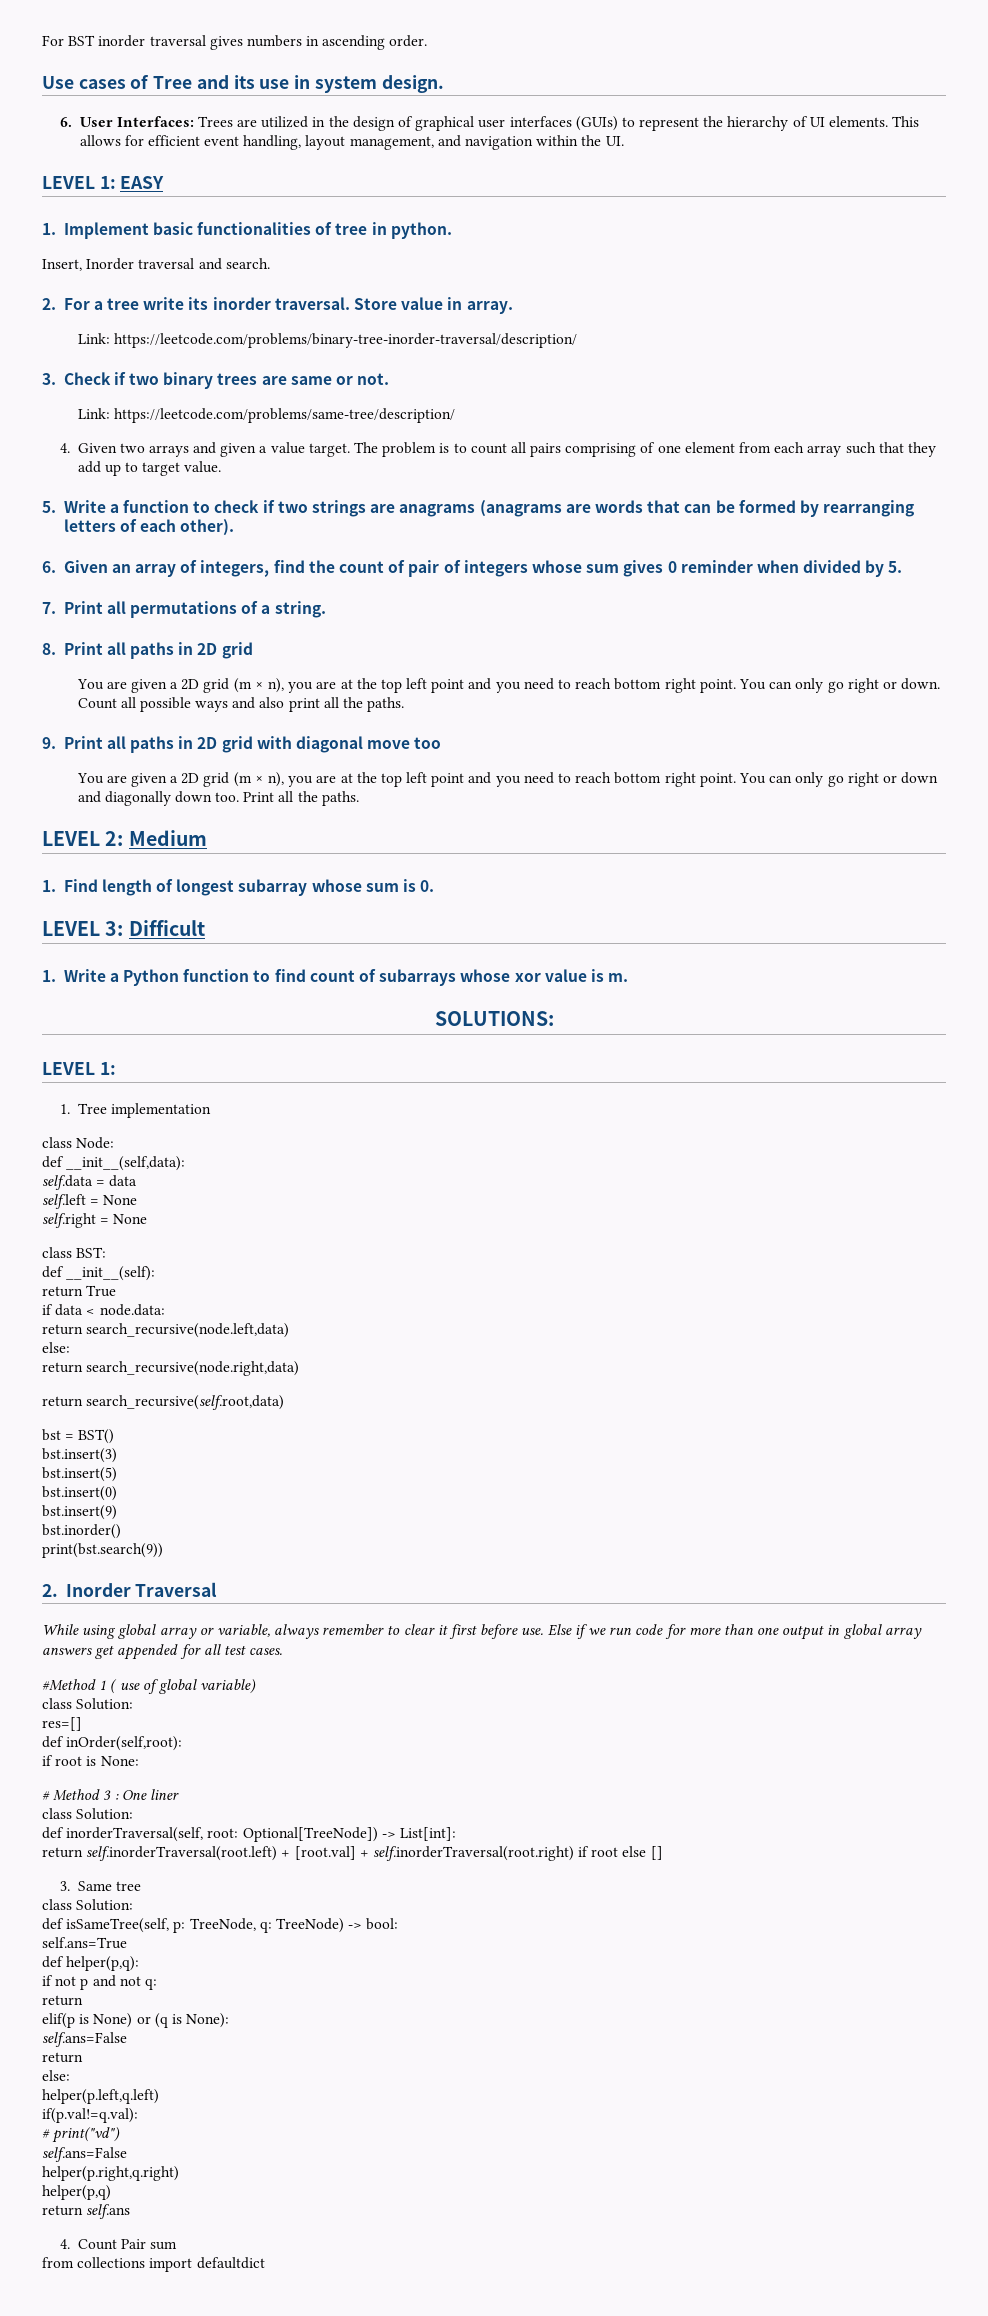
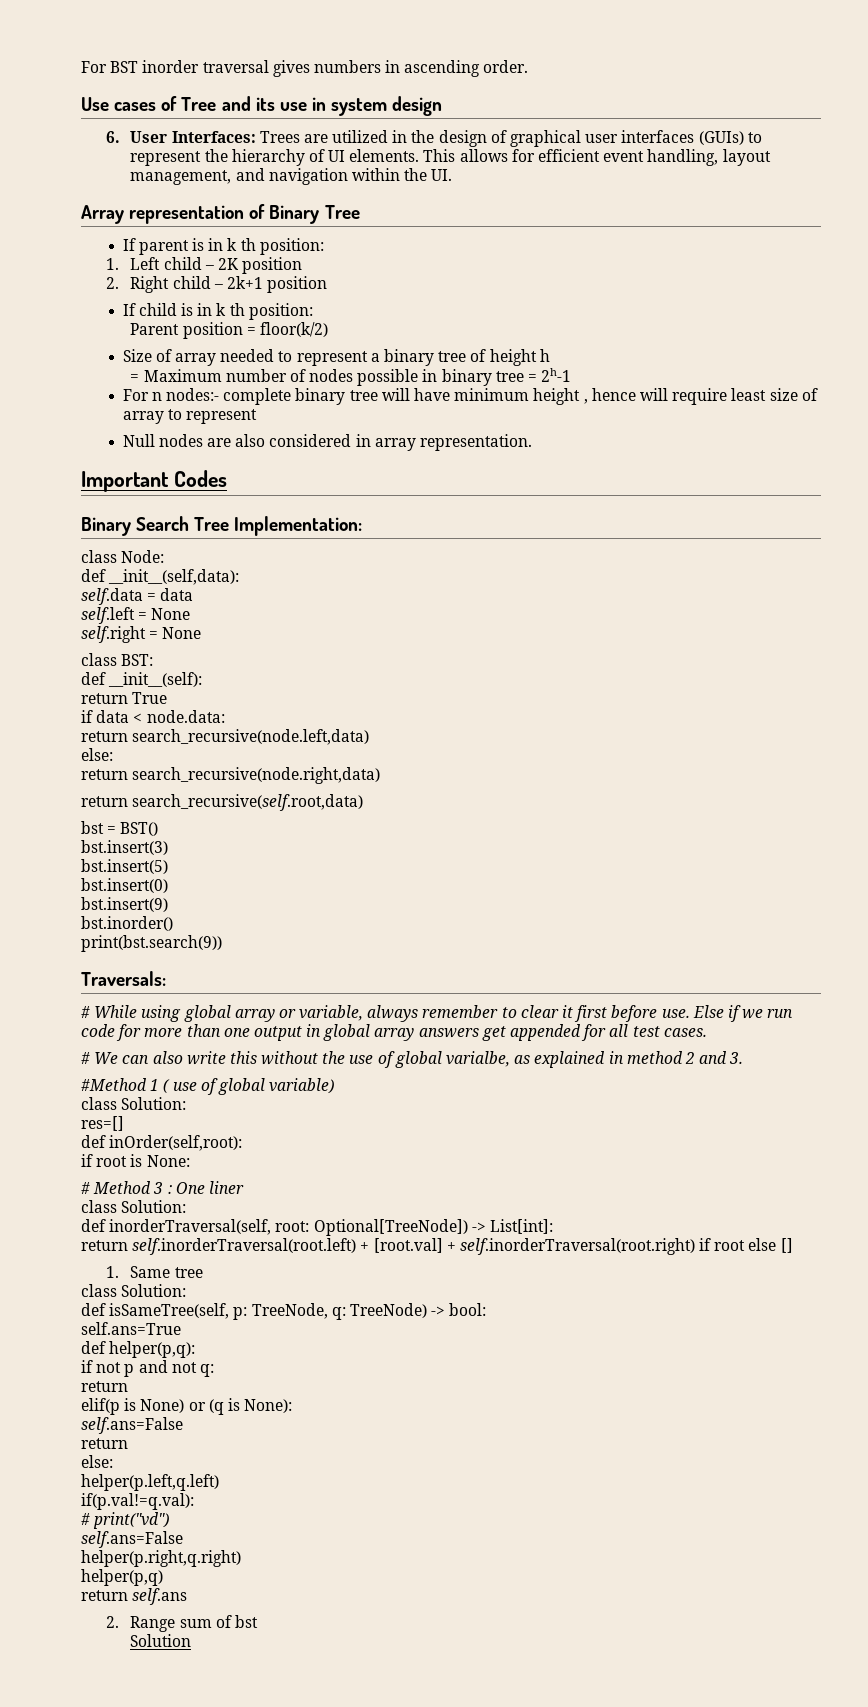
[381,75,444,93] design. -> [392,96,443,116] design
[42,176,165,189] [42,222,452,239] [42,258,270,271] [42,297,513,314] [77,333,577,348] [42,372,390,389] [77,408,455,423] [59,442,936,457] [77,461,222,476] [42,500,915,517] [63,519,235,536] [42,560,903,577] [42,601,326,618] [42,642,253,659] [76,678,941,693] [77,697,405,712] [42,736,442,753] [76,772,939,787] [77,791,359,806] [42,830,207,846] [42,879,435,896] [42,920,205,936] [42,969,629,986] [434,1011,554,1026] [42,1062,116,1075] [59,1103,211,1118] LEVEL 1: EASY // 1. Implement basic functionalities of tree in python. // Insert, Inorder traversal and search. // 2. For a tree write its inorder traversal. Store value in array. // Link: https://leetcode.com/problems/binary-tree-inorder-traversal/description/ // 3. Check if two binary trees are same or not. // Link: https://leetcode.com/problems/same-tree/description/ // 4. Given two arrays and given a value target. The problem is to count all pairs comprising of one element from each array such that they add up to target value. // 5. Write a function to check if two strings are anagrams (anagrams are words that can be formed by rearranging letters of each other). // 6. Given an array of integers, find the count of pair of integers whose sum gives 0 reminder when divided by 5. // 7. Print all permutations of a string. // 8. Print all paths in 2D grid // You are given a 2D grid (m × n), you are at the top left point and you need to reach bottom right point. You can only go right or down. Count all possible ways and also print all the paths. // 9. Print all paths in 2D grid with diagonal move too // You are given a 2D grid (m × n), you are at the top left point and you need to reach bottom right point. You can only go right or down and diagonally down too. Print all the paths. // LEVEL 2: Medium // 1. Find length of longest subarray whose sum is 0. // LEVEL 3: Difficult // 1. Write a Python function to find count of subarrays whose xor value is m. // SOLUTIONS: // LEVEL 1: // 1. Tree implementation -> [81,204,360,224] [122,238,324,255] [105,257,303,274] [105,276,328,293] [122,303,313,320] [130,322,328,339] [122,349,550,366] [130,368,572,386] [122,388,818,405] [122,409,258,424] [122,434,533,451] [81,470,227,492] [81,516,363,536] Array representation of Binary Tree // If parent is in k th position: // 1. Left child – 2K position // 2. Right child – 2k+1 position // If child is in k th position: // Parent position = floor(k/2) // Size of array needed to represent a binary tree of height h // = Maximum number of nodes possible in binary tree = 2h-1 // For n nodes:- complete binary tree will have minimum height , hence will require least size of array to represent // Null nodes are also considered in array representation. // Important Codes // Binary Search Tree Implementation:
[42,1582,218,1597] 2. Inorder Traversal // -> [81,971,166,986] [81,1006,90,1018] Traversals: // #
(283, 1651) none -> [81,1051,744,1068] // # We can also write this without the use of global varialbe, as explained in method 2 and 3.
[59,1881,70,1891] 3. -> [105,1266,119,1278] 1.
[59,2239,177,2250] [42,2257,265,2272] 4. Count Pair sum // from collections import defaultdict -> [105,1615,258,1632] [130,1634,192,1647] 2. Range sum of bst // Solution

